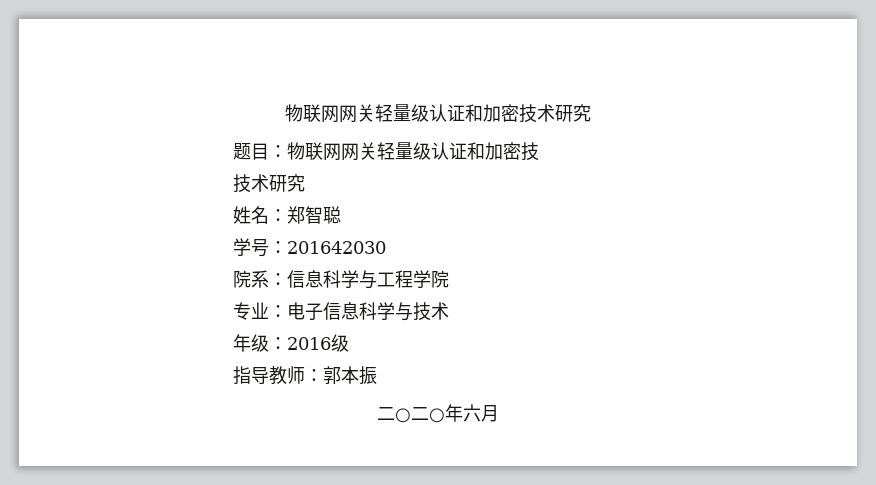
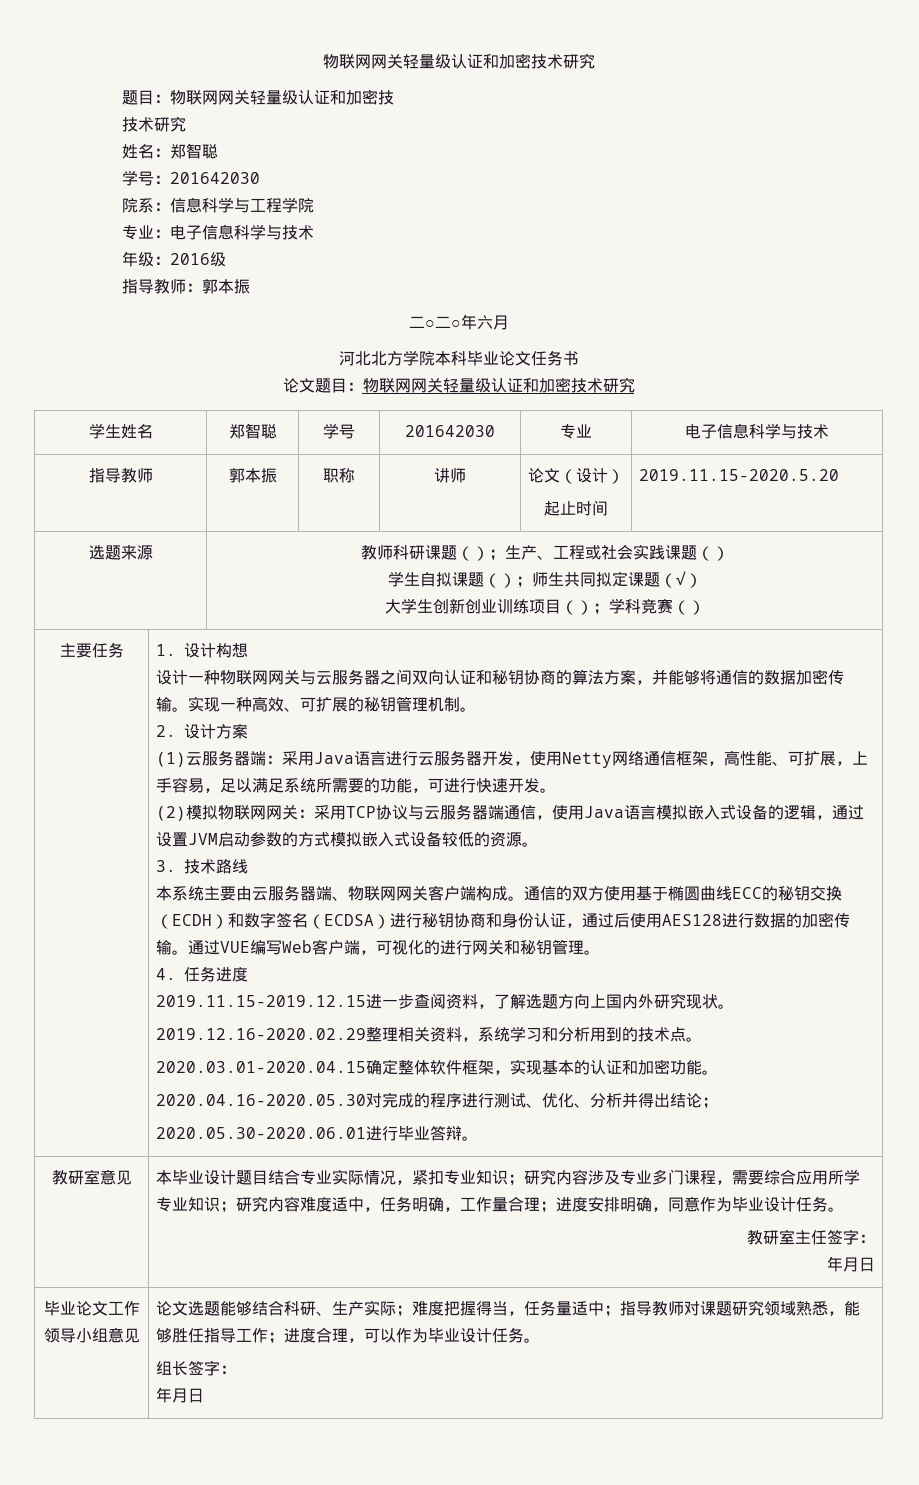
(499, 413) none -> [338,350,579,366] [282,377,635,393] [88,423,153,439] [228,423,277,439] [323,423,355,439] [405,425,495,437] [560,424,592,439] [685,423,829,439] [88,468,153,483] [228,468,277,483] [323,468,355,483] [434,468,466,483] [528,468,624,484] [544,500,608,516] [638,469,839,481] [88,545,153,560] [360,544,729,561] [387,571,702,588] [384,598,705,615] [59,642,124,658] [155,643,248,658] [155,669,844,685] [155,696,476,712] [155,724,248,739] [155,750,868,768] [155,777,556,793] [155,804,864,821] [155,831,538,847] [155,859,248,874] [155,885,842,901] [155,912,850,929] [155,939,600,955] [155,966,248,982] [155,993,734,1009] [155,1026,702,1042] [155,1059,718,1075] [155,1092,718,1109] [155,1125,478,1141] [51,1169,132,1185] [155,1169,860,1186] [155,1196,844,1213] [747,1229,876,1245] [827,1256,876,1272] [43,1301,140,1316] [43,1327,140,1343] [155,1300,860,1317] [155,1327,540,1344] [155,1360,236,1376] [155,1387,204,1403] // 河北北方学院本科毕业论文任务书 // 论文题目：物联网网关轻量级认证和加密技术研究 // 学生姓名 | 郑智聪 | 学号 | 201642030 | 专业 | 电子信息科学与技术 // 指导教师 | 郭本振 | 职称 | 讲师 | 论文（设计） // 起止时间 | 2019.11.15-2020.5.20 // 选题来源 | 教师科研课题（）；生产、工程或社会实践课题（） // 学生自拟课题（）；师生共同拟定课题（√） // 大学生创新创业训练项目（）；学科竞赛（） // 主要任务 | 1.设计构想 // 设计一种物联网网关与云服务器之间双向认证和秘钥协商的算法方案，并能够将通信的数据加密传输。实现一种高效、可扩展的秘钥管理机制。 // 2.设计方案 // (1)云服务器端：采用Java语言进行云服务器开发，使用Netty网络通信框架，高性能、可扩展，上手容易，足以满足系统所需要的功能，可进行快速开发。 // (2)模拟物联网网关：采用TCP协议与云服务器端通信，使用Java语言模拟嵌入式设备的逻辑，通过设置JVM启动参数的方式模拟嵌入式设备较低的资源。 // 3.技术路线 // 本系统主要由云服务器端、物联网网关客户端构成。通信的双方使用基于椭圆曲线ECC的秘钥交换（ECDH）和数字签名（ECDSA）进行秘钥协商和身份认证，通过后使用AES128进行数据的加密传输。通过VUE编写Web客户端，可视化的进行网关和秘钥管理。 // 4.任务进度 // 2019.11.15-2019.12.15进一步查阅资料，了解选题方向上国内外研究现状。 // 2019.12.16-2020.02.29整理相关资料，系统学习和分析用到的技术点。 // 2020.03.01-2020.04.15确定整体软件框架，实现基本的认证和加密功能。 // 2020.04.16-2020.05.30对完成的程序进行测试、优化、分析并得出结论； // 2020.05.30-2020.06.01进行毕业答辩。 // 教研室意见 | 本毕业设计题目结合专业实际情况，紧扣专业知识；研究内容涉及专业多门课程，需要综合应用所学专业知识；研究内容难度适中，任务明确，工作量合理；进度安排明确，同意作为毕业设计任务。 // 教研室主任签字： // 年月日 // 毕业论文工作领导小组意见 | 论文选题能够结合科研、生产实际；难度把握得当，任务量适中；指导教师对课题研究领域熟悉，能够胜任指导工作；进度合理，可以作为毕业设计任务。 // 组长签字： // 年月日

